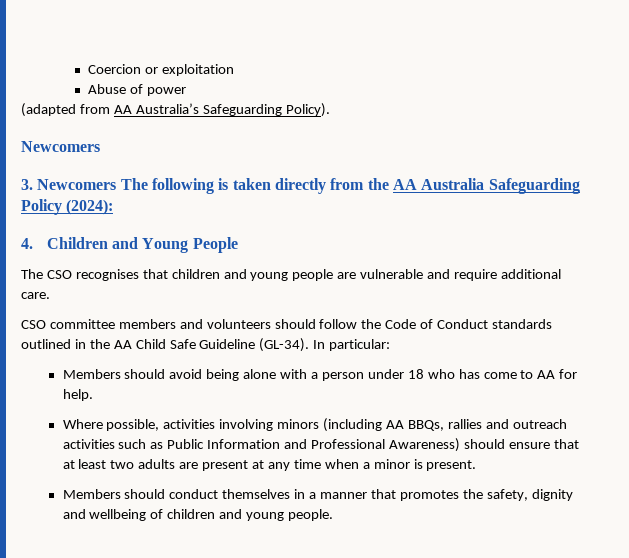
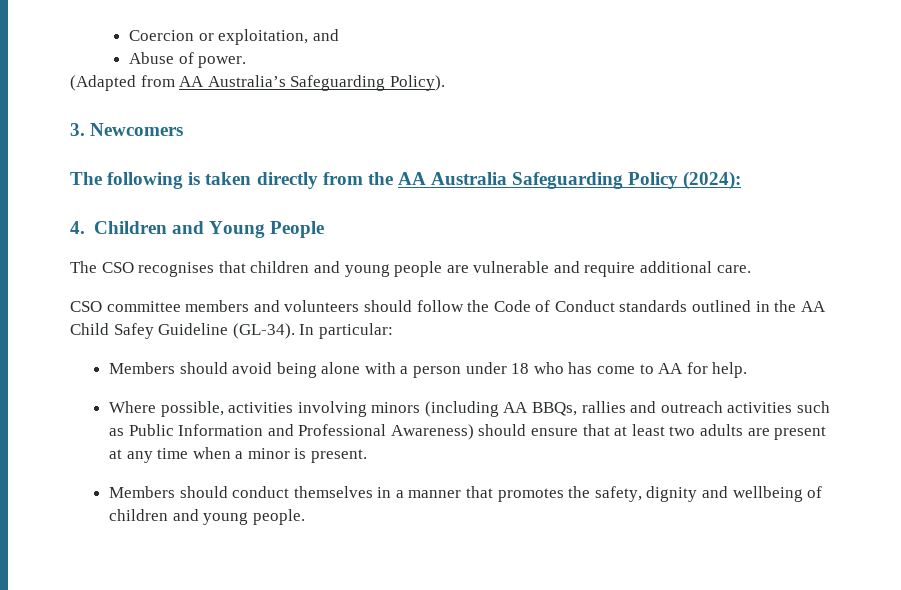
[161,64,234,76] exploitation -> [218,29,339,45] exploitation, and
[146,87,186,96] [21,103,76,117] power // (adapted -> [198,56,247,68] [70,75,136,91] power. // (Adapted
(330, 110) none -> [70,123,85,136] 3.
[21,179,117,190] 3. Newcomers -> (184, 129) none
[169,339,196,349] Safe -> [113,323,154,339] Safey

